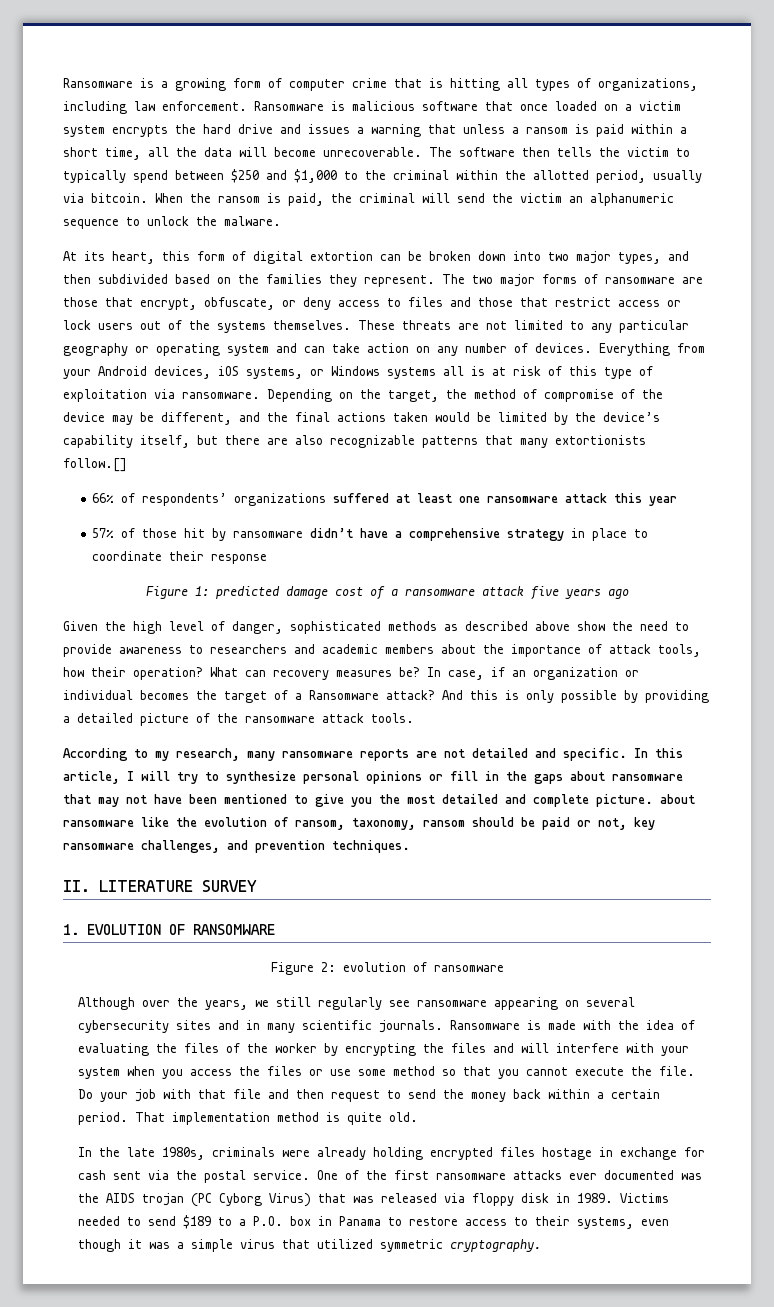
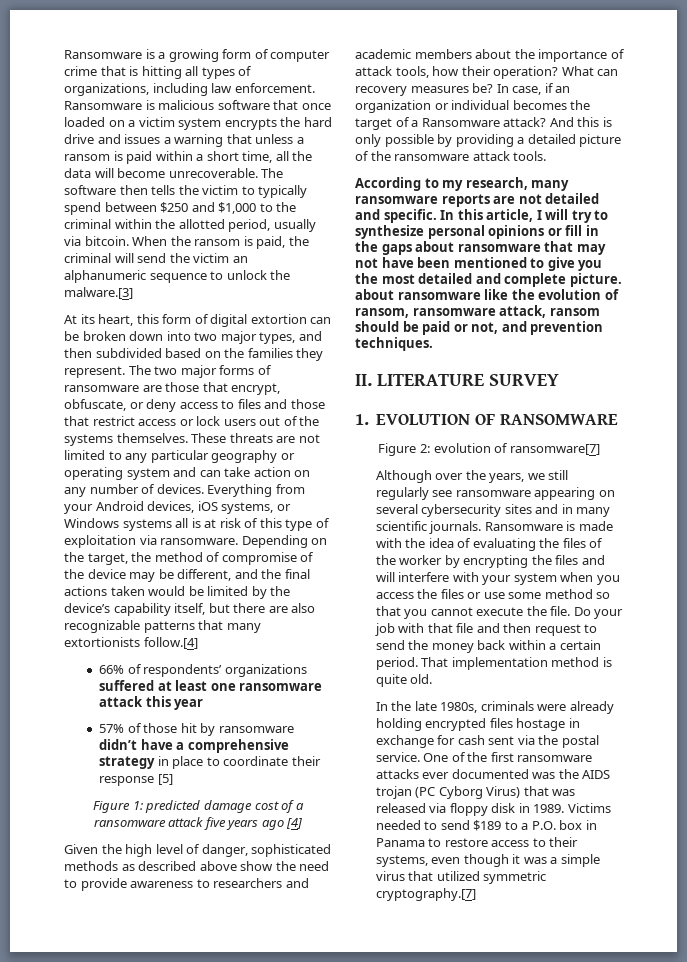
[224,216,281,226] malware. -> [64,287,133,299] malware.[3]
[63,458,127,472] follow.[] -> [143,637,198,649] follow.[4]
(268, 559) none -> [157,774,173,785] [5]
(629, 594) none -> [286,818,303,829] [4]
[352,818,416,830] taxonomy, -> [412,305,547,318] ransomware attack,
[634,817,655,830] [63,840,220,853] key ransomware challenges, -> (499, 328) none
[433,965,504,972] ransomware -> [509,444,600,455] ransomware[7]
[450,1239,542,1252] cryptography. -> [375,888,476,901] cryptography.[7]

